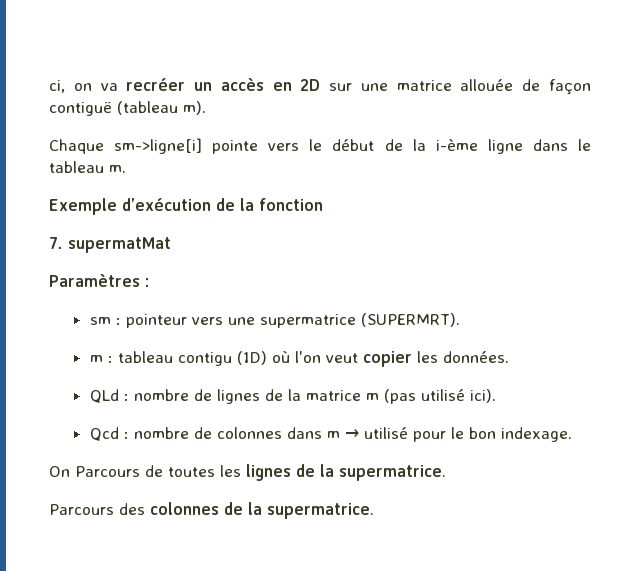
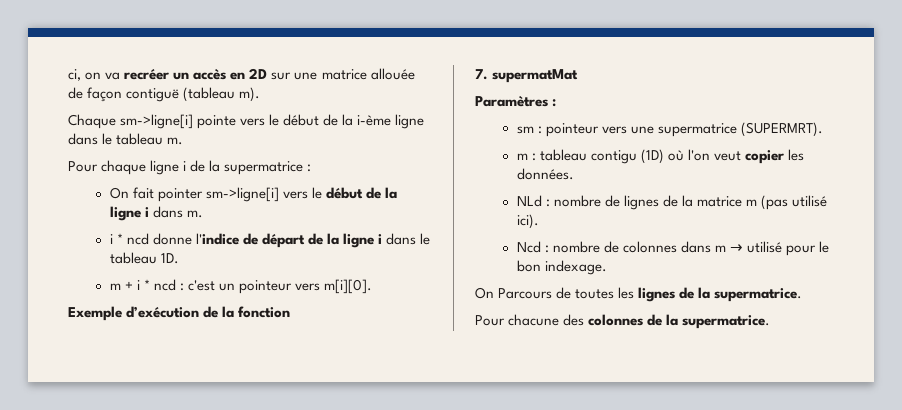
(126, 169) none -> [68,160,312,175] [109,187,398,202] [109,206,203,221] [109,233,431,248] [109,252,179,264] [109,279,373,294] // Pour chaque ligne i de la supermatrice : // On fait pointer sm->ligne[i] vers le début de la ligne i dans m. // i * ncd donne l'indice de départ de la ligne i dans le tableau 1D. // m + i * ncd : c'est un pointeur vers m[i][0].
[89,389,119,403] QLd -> [516,195,542,207] NLd
[89,427,119,441] Qcd -> [516,241,541,253] Ncd
[49,504,114,515] Parcours -> [475,314,560,326] Pour chacune

